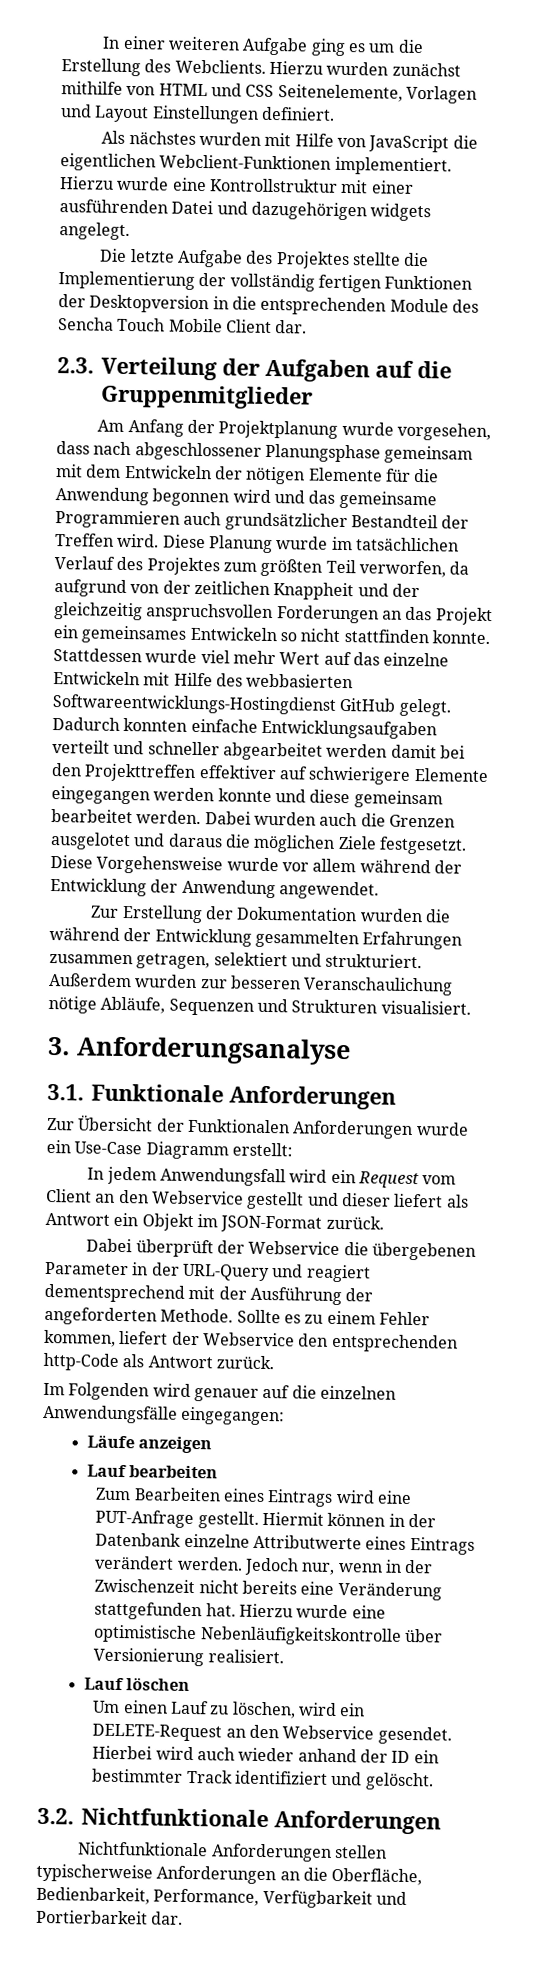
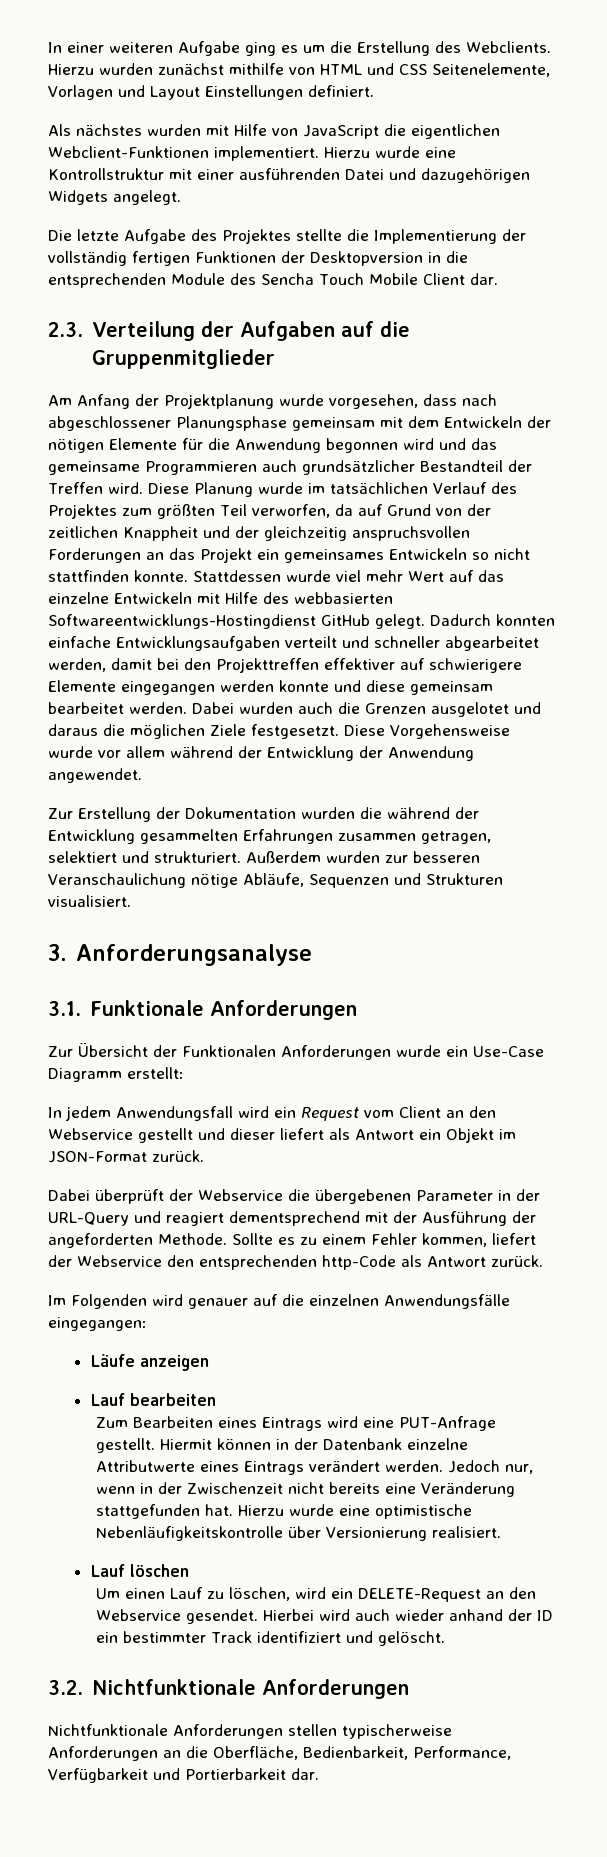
[370,203,432,222] widgets -> [48,190,108,205] Widgets
[54,579,127,598] aufgrund -> [357,504,431,516] auf Grund
[326,743,388,758] werden -> [48,658,106,672] werden,

